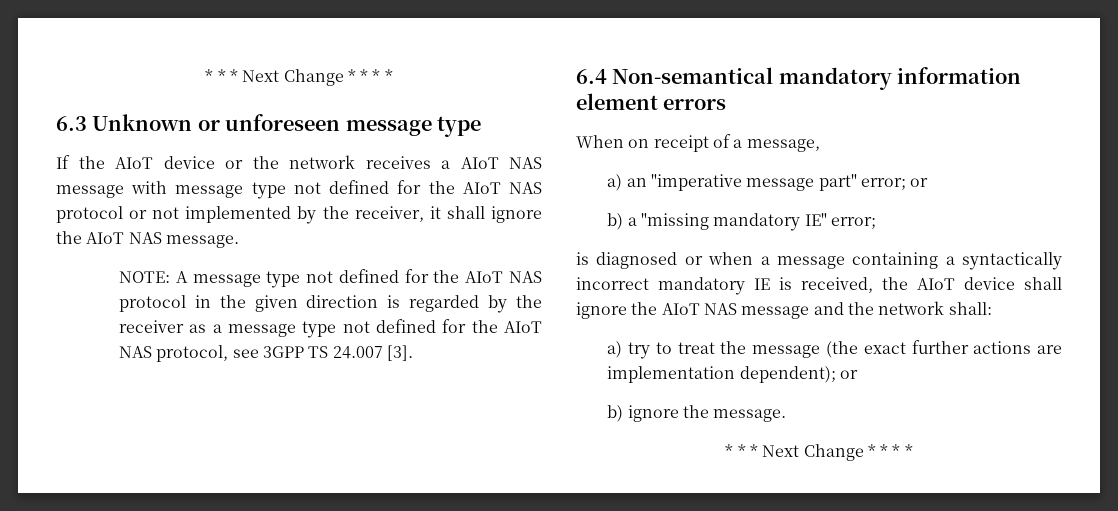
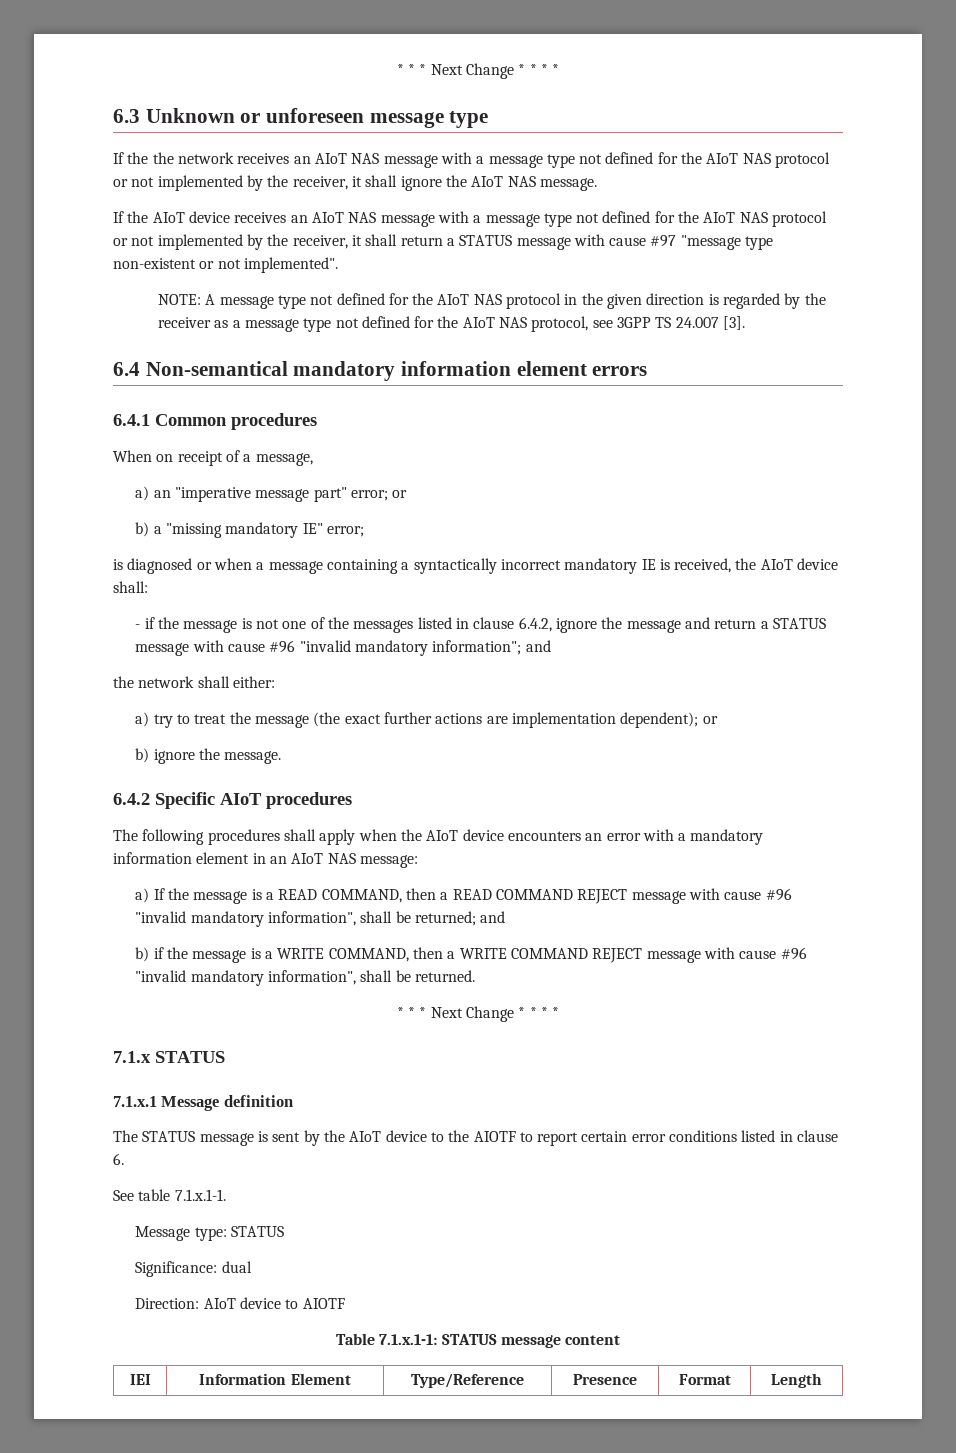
[115,156,243,169] AIoT device or -> (149, 158) none
[441,157,542,169] [56,181,168,198] a AIoT NAS message with -> [293,152,485,168] an AIoT NAS message with a
(239, 241) none -> [113,211,828,227] [113,234,774,250] [113,257,338,273] // If the AIoT device receives an AIoT NAS message with a message type not defined for the AIoT NAS protocol or not implemented by the receiver, it shall return a STATUS message with cause #97 "message type non-existent or not implemented".
(727, 104) none -> [113,413,317,430] // 6.4.1 Common procedures
[1024,277,1062,290] [576,301,992,319] shall ignore the AIoT NAS message and the network shall: -> [113,581,148,593] [135,617,826,633] [135,640,551,656] [113,676,275,688] shall: // - if the message is not one of the messages listed in clause 6.4.2, ignore the message and return a STATUS message with cause #96 "invalid mandatory information"; and // the network shall either:
[725,444,913,461] // * * * Next Change * * * * -> [113,792,352,809] [113,829,764,845] [113,852,418,868] [135,888,792,904] [135,911,506,927] [135,947,807,963] [135,970,476,986] [396,1006,560,1022] [113,1051,225,1063] [113,1095,293,1111] [113,1130,839,1146] [113,1153,124,1165] [113,1189,226,1201] [135,1226,285,1241] [135,1261,252,1277] [135,1297,345,1309] [335,1333,621,1348] [129,1374,151,1385] [199,1373,351,1385] [411,1373,524,1388] [573,1374,637,1385] [678,1374,731,1385] [771,1373,822,1388] // 6.4.2 Specific AIoT procedures // The following procedures shall apply when the AIoT device encounters an error with a mandatory information element in an AIoT NAS message: // a) If the message is a READ COMMAND, then a READ COMMAND REJECT message with cause #96 "invalid mandatory information", shall be returned; and // b) if the message is a WRITE COMMAND, then a WRITE COMMAND REJECT message with cause #96 "invalid mandatory information", shall be returned. // * * * Next Change * * * * // 7.1.x STATUS // 7.1.x.1 Message definition // The STATUS message is sent by the AIoT device to the AIOTF to report certain error conditions listed in clause 6. // See table 7.1.x.1-1. // Message type: STATUS // Significance: dual // Direction: AIoT device to AIOTF // Table 7.1.x.1-1: STATUS message content // IEI | Information Element | Type/Reference | Presence | Format | Length

